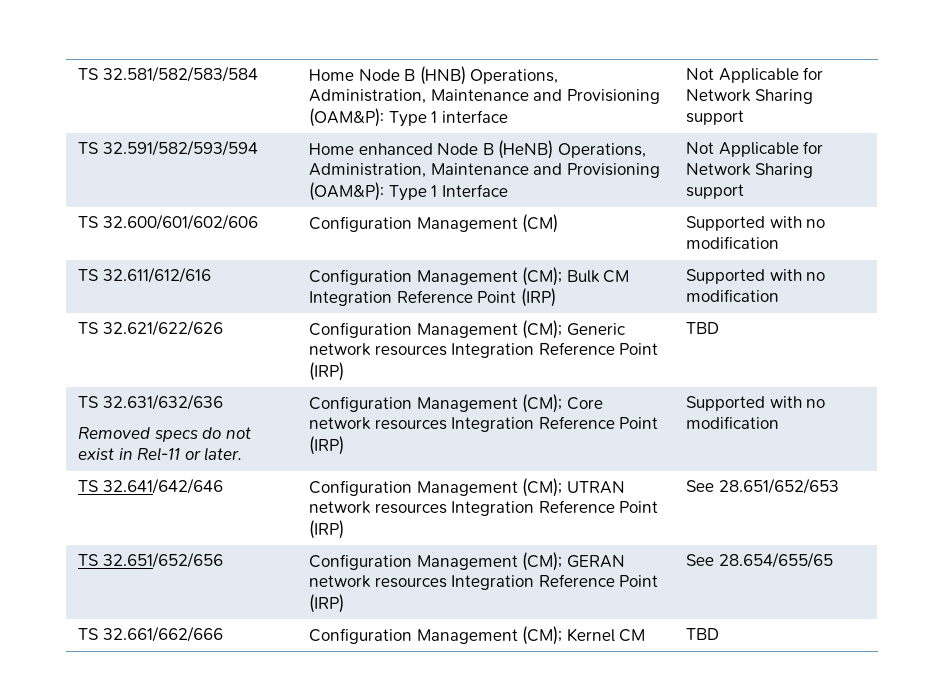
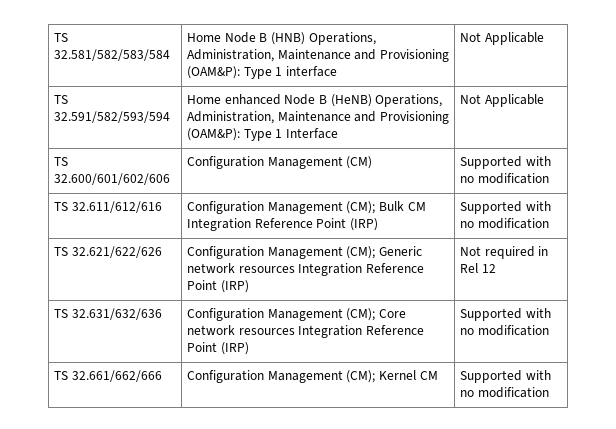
[803,67,824,80] [686,89,813,104] [686,110,745,125] for Network Sharing support -> (544, 38) none
[803,141,824,154] [686,163,813,178] [686,184,745,199] for Network Sharing support -> (544, 100) none
[686,322,720,334] [78,394,223,410] [78,427,251,442] [78,447,243,461] TBD // TS 32.631/632/636 // Removed specs do not exist in Rel-11 or later. -> [459,246,549,259] [459,263,496,273] [53,308,162,320] Not required in Rel 12 // TS 32.631/632/636
[78,478,223,494] [309,478,625,497] [309,500,659,516] [309,520,345,539] [686,478,839,494] [78,552,223,568] [309,552,625,571] [309,574,659,590] [309,594,345,613] [686,552,833,568] // TS 32.641/642/646 | Configuration Management (CM); UTRAN network resources Integration Reference Point (IRP) | See 28.651/652/653 // TS 32.651/652/656 | Configuration Management (CM); GERAN network resources Integration Reference Point (IRP) | See 28.654/655/65 -> (549, 330) none
[686,628,720,640] TBD -> [459,370,551,383] [459,387,549,398] Supported with no modification

